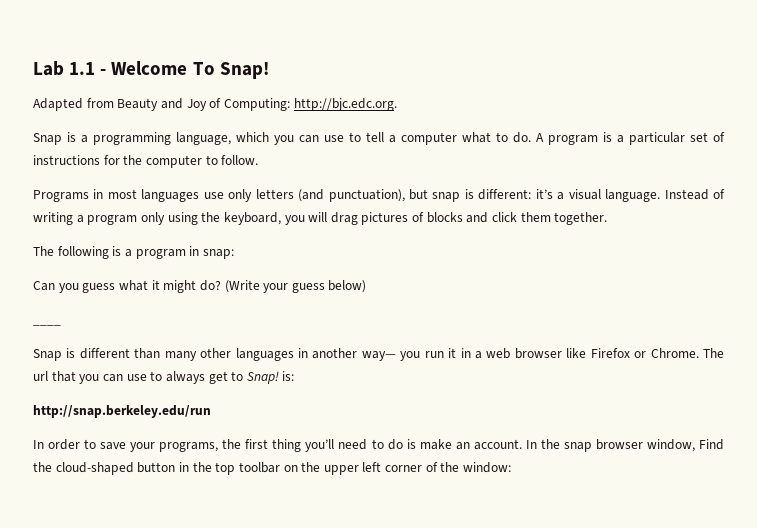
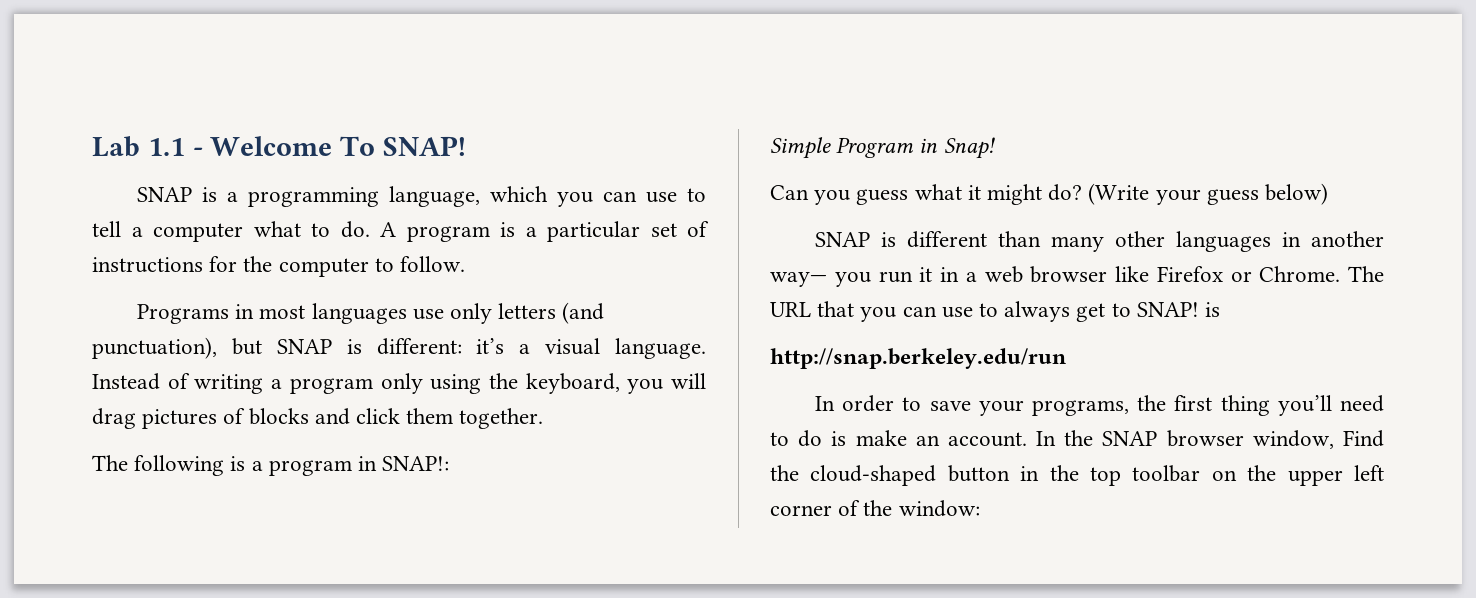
[219,62,269,79] [33,98,397,111] [33,133,62,145] Snap! // Adapted from Beauty and Joy of Computing: http://bjc.edc.org. // Snap -> [383,136,467,156] [136,187,192,202] SNAP! // SNAP
[432,192,461,202] snap -> [276,339,332,354] SNAP
[202,249,234,259] snap: -> [382,456,450,471] [770,137,995,159] SNAP!: // Simple Program in Snap!
[33,324,61,326] [33,349,62,361] ____ // Snap -> [814,232,870,247] SNAP
[33,371,48,381] url -> [770,302,811,317] URL
[246,371,295,384] Snap! is: -> [1136,302,1221,317] SNAP! is
[563,442,592,452] snap -> [1102,431,1158,446] SNAP

